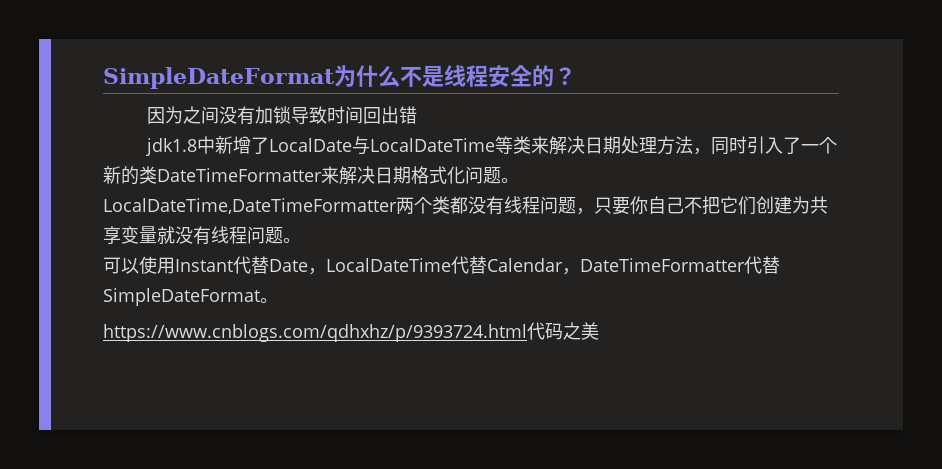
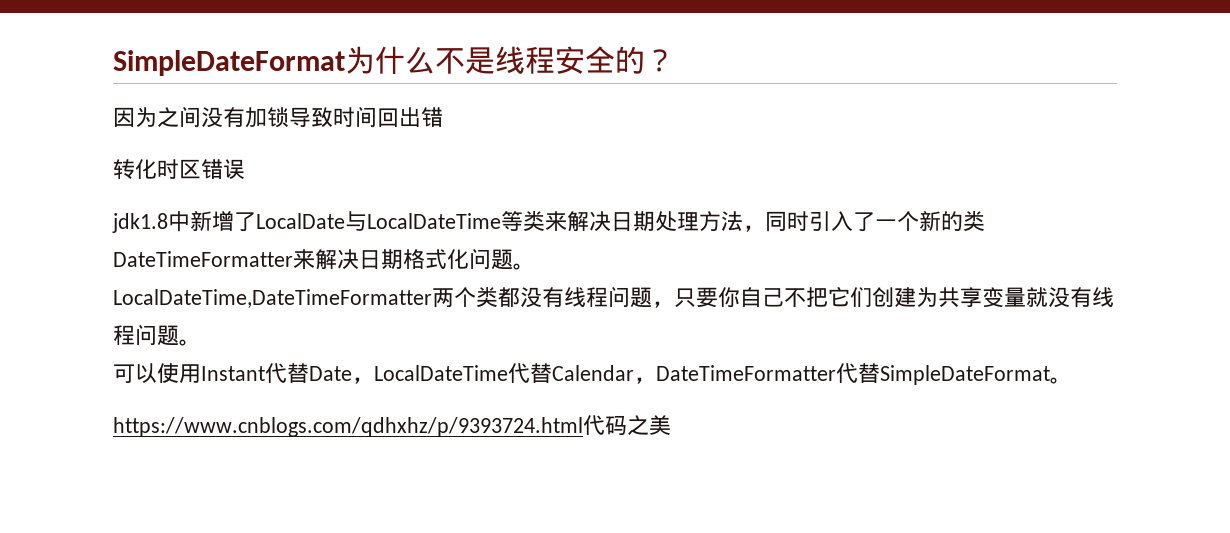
(418, 115) none -> [113,159,245,179] // 转化时区错误

